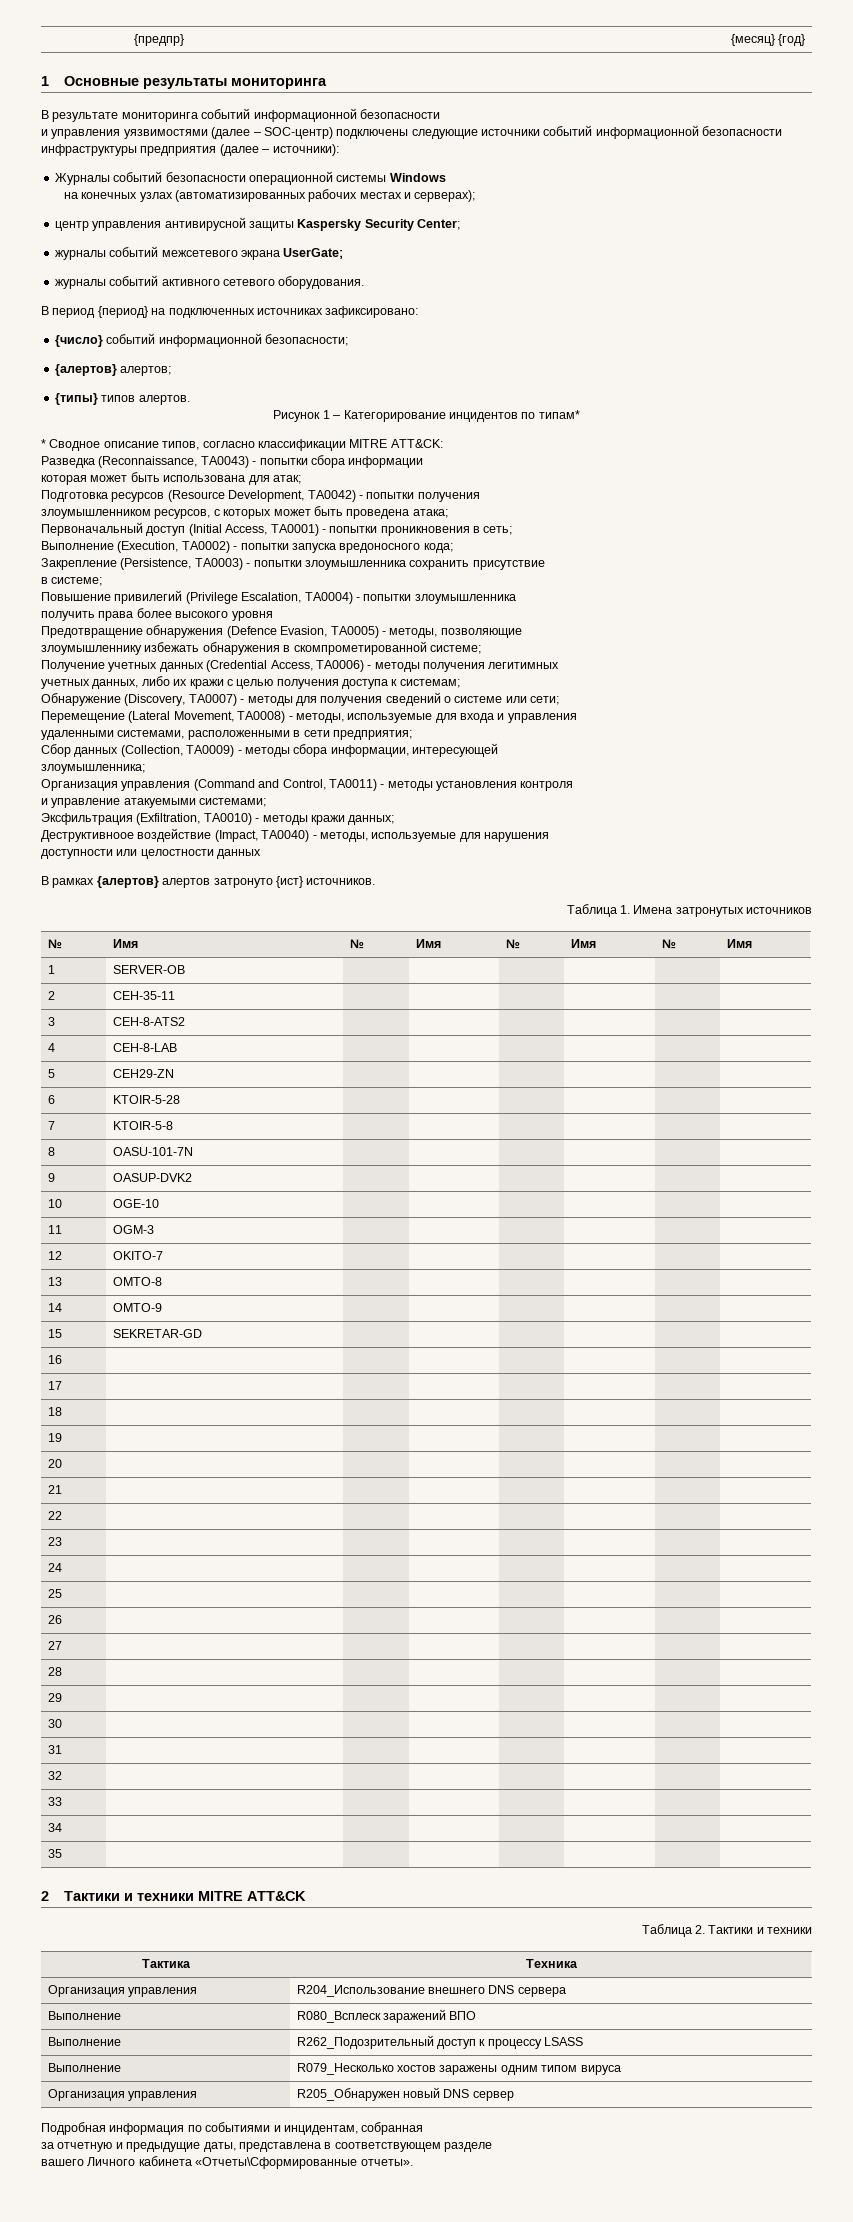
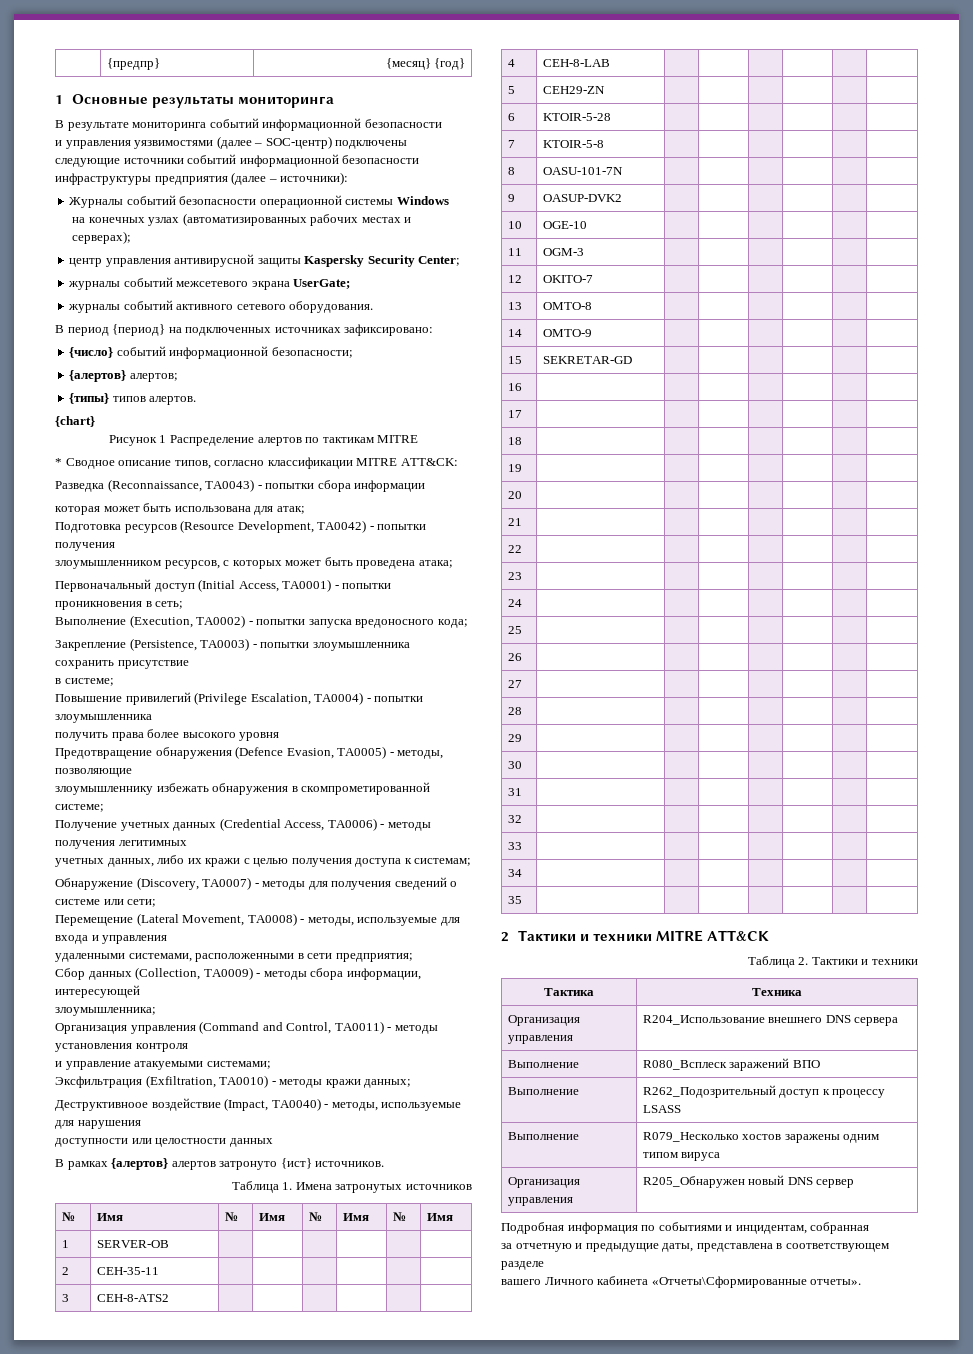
(190, 400) none -> [55,416,95,427] // {chart}
[333,410,580,422] – Категорирование инцидентов по типам* -> [169,435,419,446] Распределение алертов по тактикам MITRE

